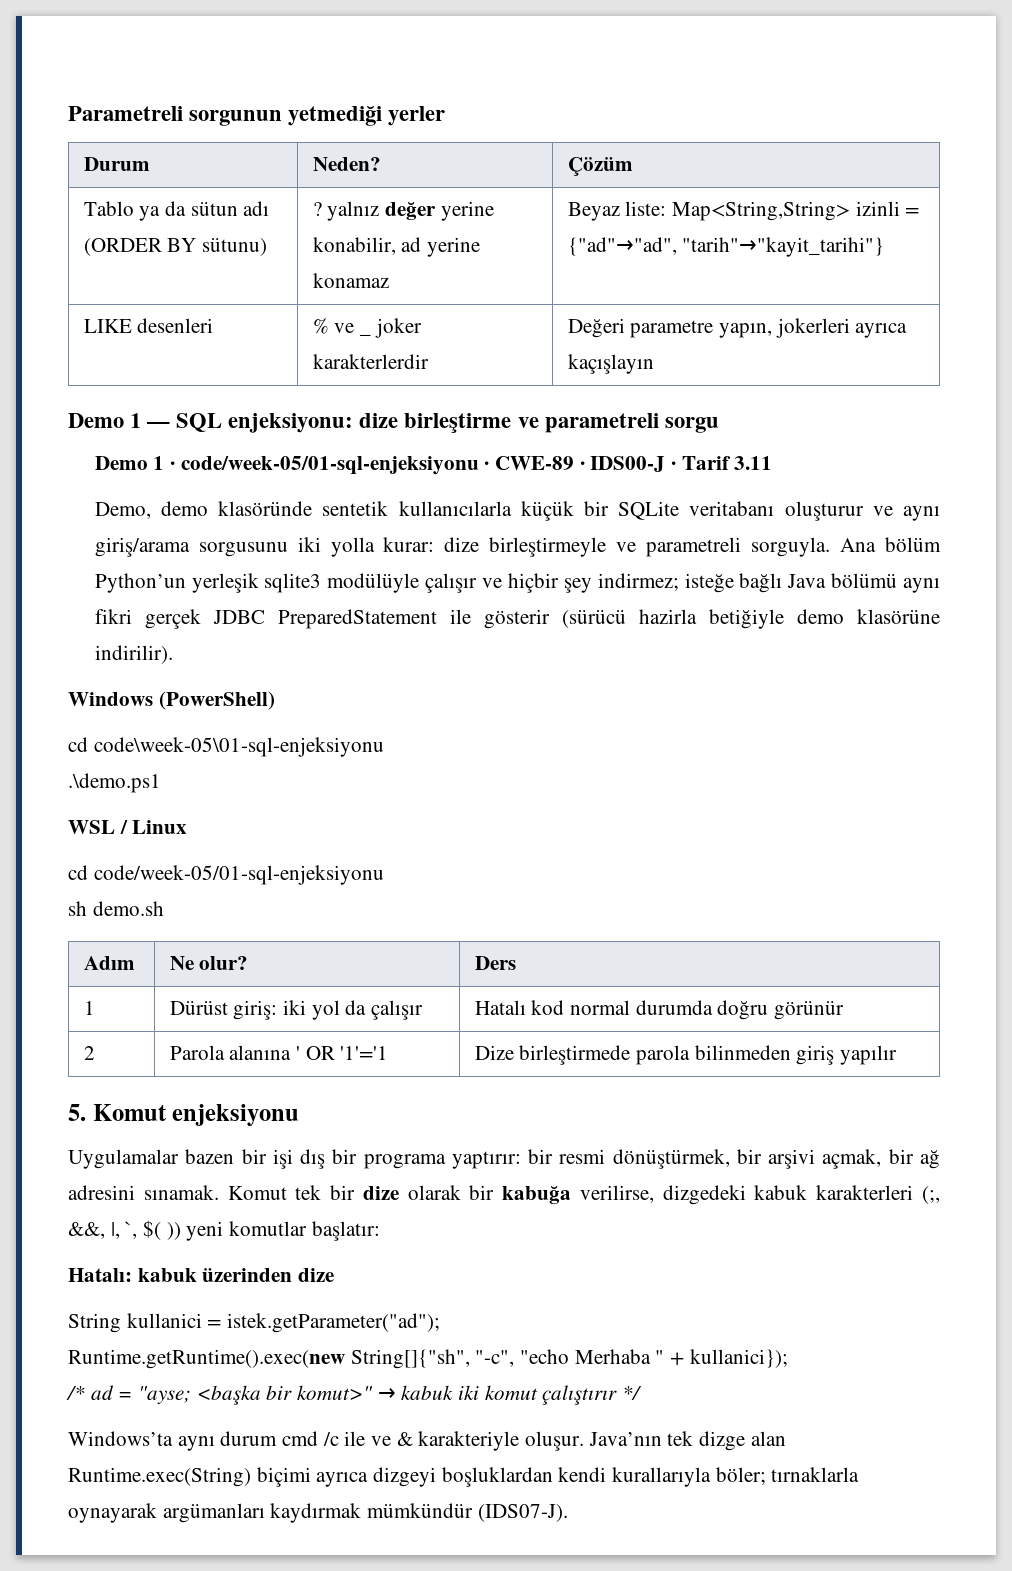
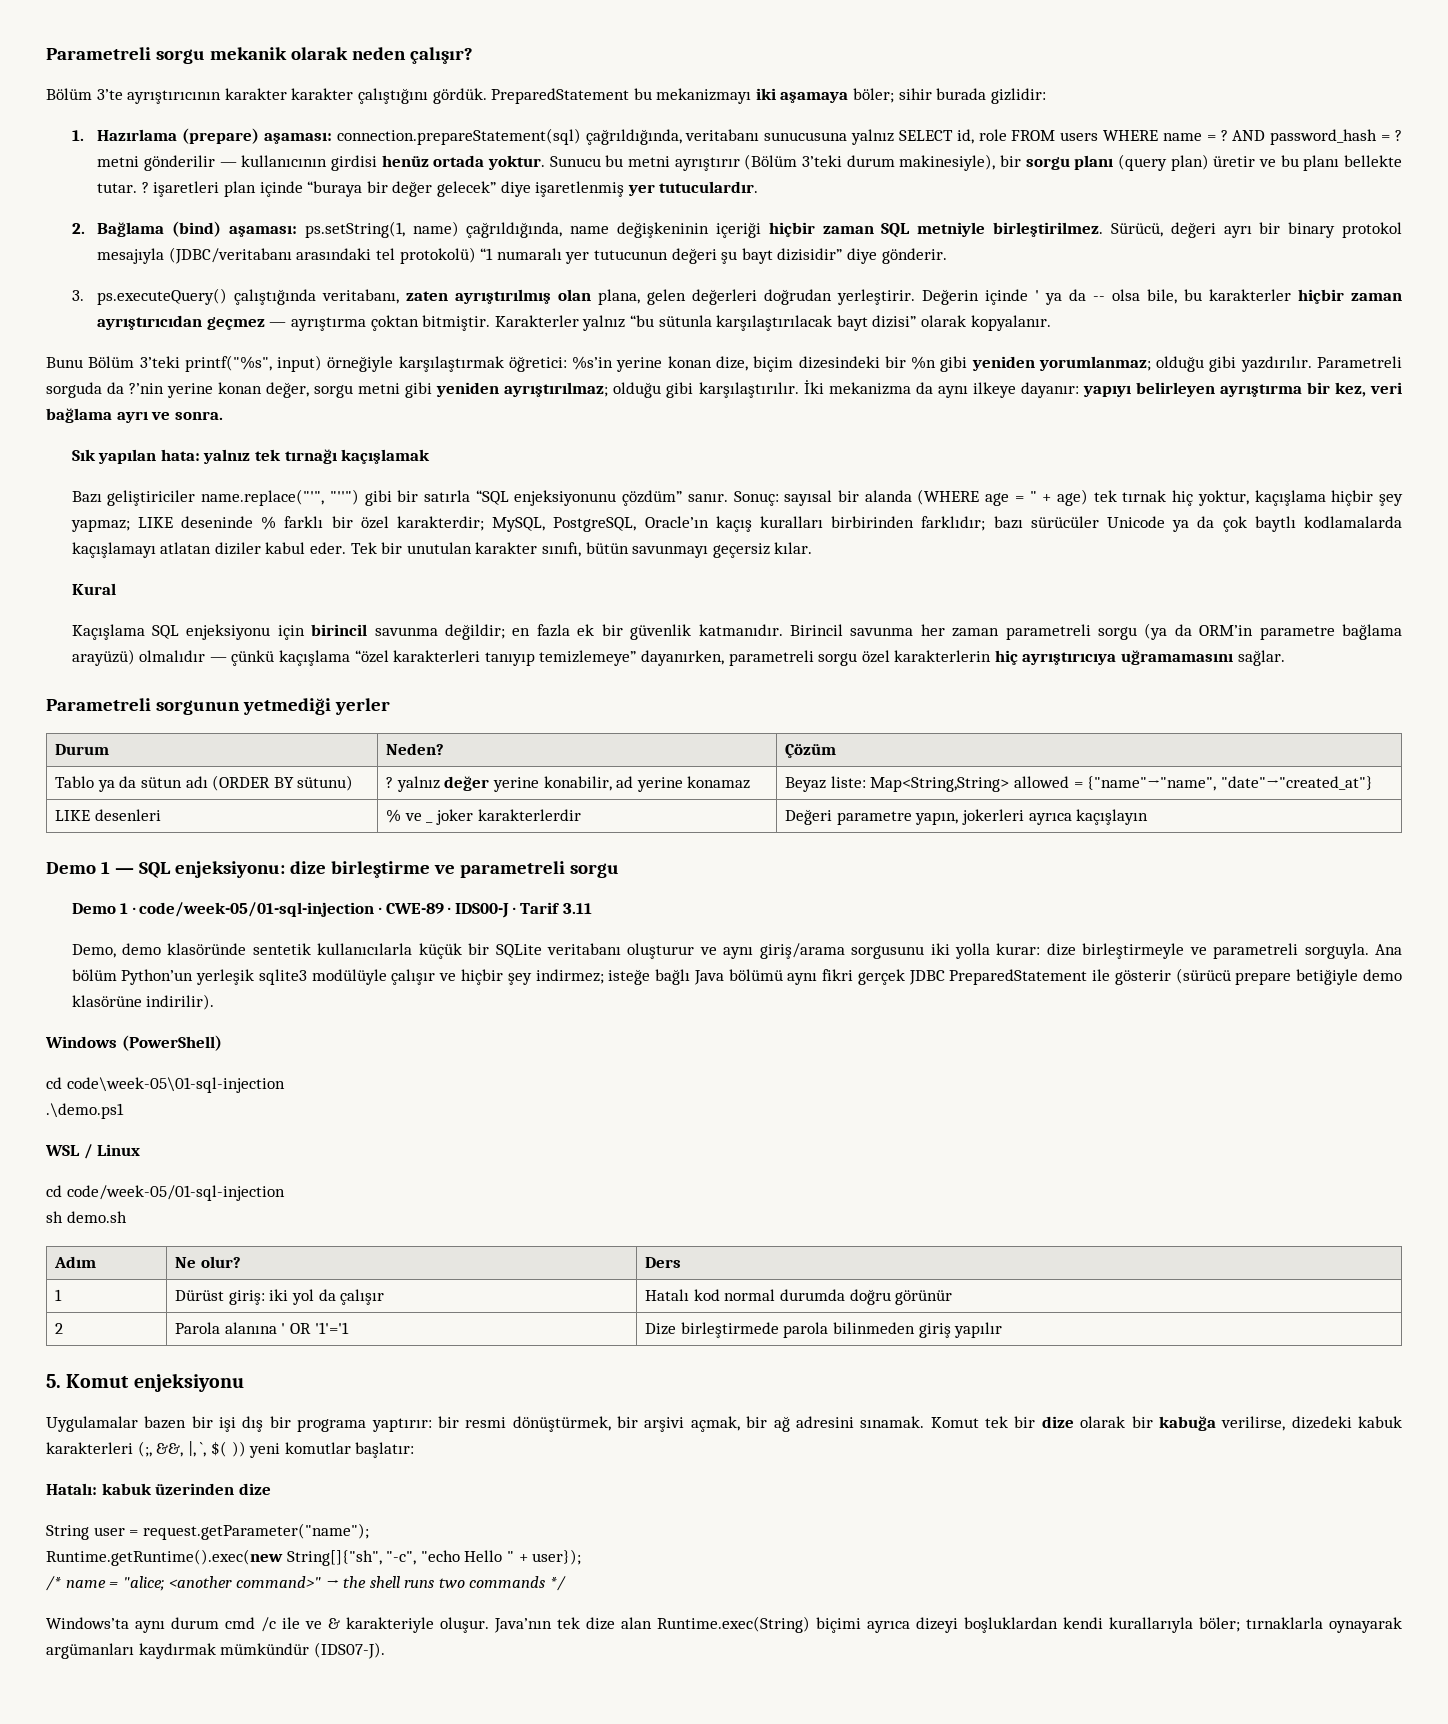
[68,106,183,121] Parametreli -> [46,47,473,64] [46,88,1046,104] [71,128,1402,145] [97,154,1402,171] [97,181,759,197] [71,221,1403,238] [97,247,947,264] [71,288,1402,305] [97,315,1051,331] [46,355,1402,372] [46,380,1402,398] [46,408,223,423] [71,449,431,464] [71,489,1404,506] [70,516,1403,532] [71,542,813,558] [71,583,116,595] [71,623,1403,640] [71,649,1285,666] [46,698,151,711] Parametreli sorgu mekanik olarak neden çalışır? // Bölüm 3’te ayrıştırıcının karakter karakter çalıştığını gördük. PreparedStatement bu mekanizmayı iki aşamaya böler; sihir burada gizlidir: // 1. Hazırlama (prepare) aşaması: connection.prepareStatement(sql) çağrıldığında, veritabanı sunucusuna yalnız SELECT id, role FROM users WHERE name = ? AND password_hash = ? metni gönderilir — kullanıcının girdisi henüz ortada yoktur. Sunucu bu metni ayrıştırır (Bölüm 3’teki durum makinesiyle), bir sorgu planı (query plan) üretir ve bu planı bellekte tutar. ? işaretleri plan içinde “buraya bir değer gelecek” diye işaretlenmiş yer tutuculardır. // 2. Bağlama (bind) aşaması: ps.setString(1, name) çağrıldığında, name değişkeninin içeriği hiçbir zaman SQL metniyle birleştirilmez. Sürücü, değeri ayrı bir binary protokol mesajıyla (JDBC/veritabanı arasındaki tel protokolü) “1 numaralı yer tutucunun değeri şu bayt dizisidir” diye gönderir. // 3. ps.executeQuery() çalıştığında veritabanı, zaten ayrıştırılmış olan plana, gelen değerleri doğrudan yerleştirir. Değerin içinde ' ya da -- olsa bile, bu karakterler hiçbir zaman ayrıştırıcıdan geçmez — ayrıştırma çoktan bitmiştir. Karakterler yalnız “bu sütunla karşılaştırılacak bayt dizisi” olarak kopyalanır. // Bunu Bölüm 3’teki printf("%s", input) örneğiyle karşılaştırmak öğretici: %s’in yerine konan dize, biçim dizesindeki bir %n gibi yeniden yorumlanmaz; olduğu gibi yazdırılır. Parametreli sorguda da ?’nin yerine konan değer, sorgu metni gibi yeniden ayrıştırılmaz; olduğu gibi karşılaştırılır. İki mekanizma da aynı ilkeye dayanır: yapıyı belirleyen ayrıştırma bir kez, veri bağlama ayrı ve sonra. // Sık yapılan hata: yalnız tek tırnağı kaçışlamak // Bazı geliştiriciler name.replace("'", "''") gibi bir satırla “SQL enjeksiyonunu çözdüm” sanır. Sonuç: sayısal bir alanda (WHERE age = " + age) tek tırnak hiç yoktur, kaçışlama hiçbir şey yapmaz; LIKE deseninde % farklı bir özel karakterdir; MySQL, PostgreSQL, Oracle’ın kaçış kuralları birbirinden farklıdır; bazı sürücüler Unicode ya da çok baytlı kodlamalarda kaçışlamayı atlatan diziler kabul eder. Tek bir unutulan karakter sınıfı, bütün savunmayı geçersiz kılar. // Kural // Kaçışlama SQL enjeksiyonu için birincil savunma değildir; en fazla ek bir güvenlik katmanıdır. Birincil savunma her zaman parametreli sorgu (ya da ORM’in parametre bağlama arayüzü) olmalıdır — çünkü kaçışlama “özel karakterleri tanıyıp temizlemeye” dayanırken, parametreli sorgu özel karakterlerin hiç ayrıştırıcıya uğramamasını sağlar. // Parametreli
[855,201,920,216] [567,237,885,257] izinli = {"ad"→"ad", "tarih"→"kayit_tarihi"} -> [1013,776,1373,791] allowed = {"name"→"name", "date"→"created_at"}
[180,456,479,475] code/week-05/01-sql-enjeksiyonu -> [139,902,375,917] code/week-05/01-sql-injection
[638,609,697,624] hazirla -> [1235,972,1292,985] prepare
[93,737,384,757] code\week-05\01-sql-enjeksiyonu -> [66,1077,285,1093] code\week-05\01-sql-injection
[93,865,384,885] code/week-05/01-sql-enjeksiyonu -> [66,1185,285,1201] code/week-05/01-sql-injection
[662,1185,746,1205] dizgedeki -> [1291,1416,1352,1429] dizedeki
[126,1313,441,1333] kullanici = istek.getParameter("ad"); -> [93,1523,369,1540] user = request.getParameter("name");
[574,1349,788,1368] Merhaba " + kullanici}); -> [464,1549,582,1565] Hello " + user});
[90,1385,618,1405] ad = "ayse; <başka bir komut>" → kabuk iki komut çalıştırır -> [65,1576,546,1591] name = "alice; <another command>" → the shell runs two commands
[699,1431,746,1451] dizge -> [586,1617,615,1630] dize
[373,1467,437,1487] dizgeyi -> [916,1617,958,1633] dizeyi

